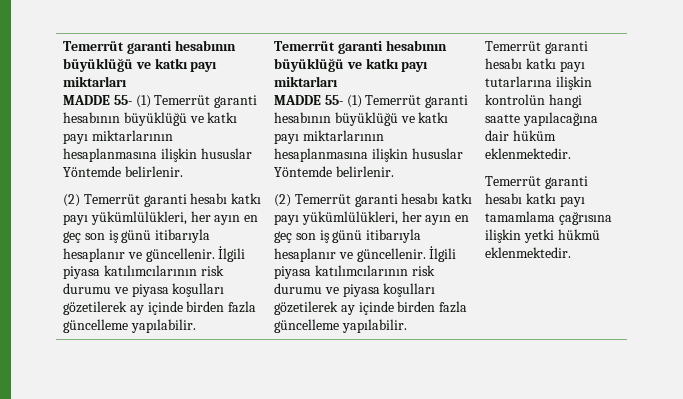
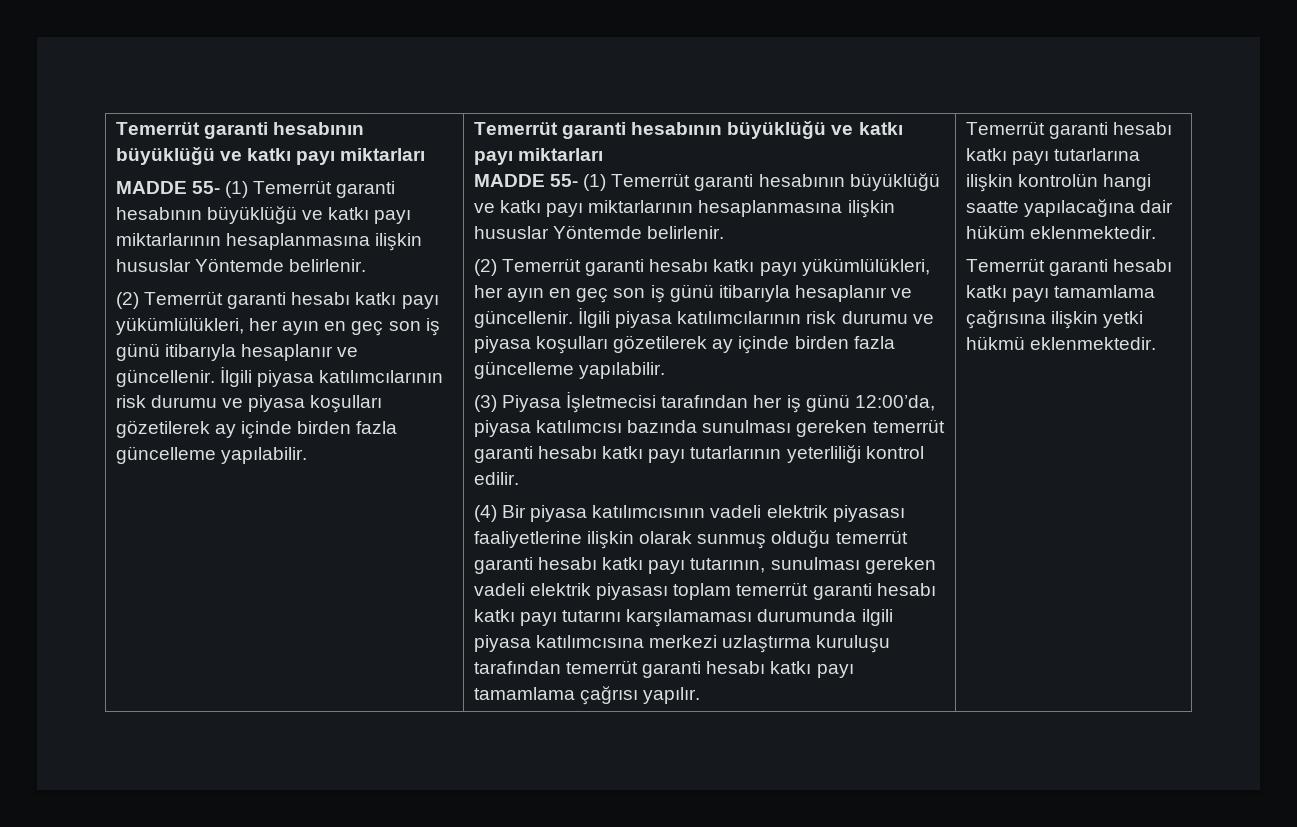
(407, 326) none -> [473,391,935,413] [473,419,945,437] [473,445,924,463] [473,472,519,485] [473,505,905,522] [473,530,908,549] [473,557,936,574] [473,582,936,600] [473,609,893,627] [473,635,891,653] [473,660,854,678] [473,686,701,705] // (3) Piyasa İşletmecisi tarafından her iş günü 12:00’da, piyasa katılımcısı bazında sunulması gereken temerrüt garanti hesabı katkı payı tutarlarının yeterliliği kontrol edilir. // (4) Bir piyasa katılımcısının vadeli elektrik piyasası faaliyetlerine ilişkin olarak sunmuş olduğu temerrüt garanti hesabı katkı payı tutarının, sunulması gereken vadeli elektrik piyasası toplam temerrüt garanti hesabı katkı payı tutarını karşılamaması durumunda ilgili piyasa katılımcısına merkezi uzlaştırma kuruluşu tarafından temerrüt garanti hesabı katkı payı tamamlama çağrısı yapılır.

